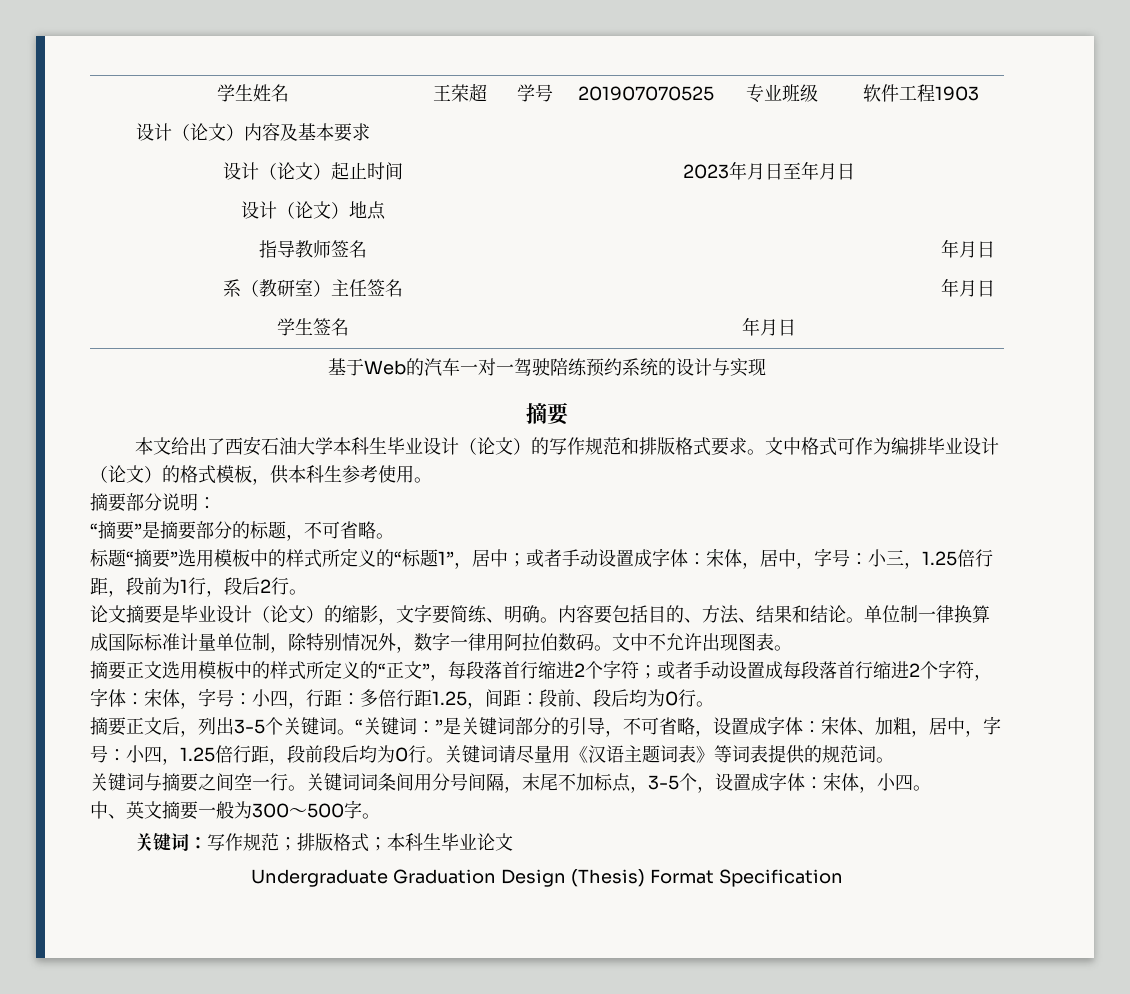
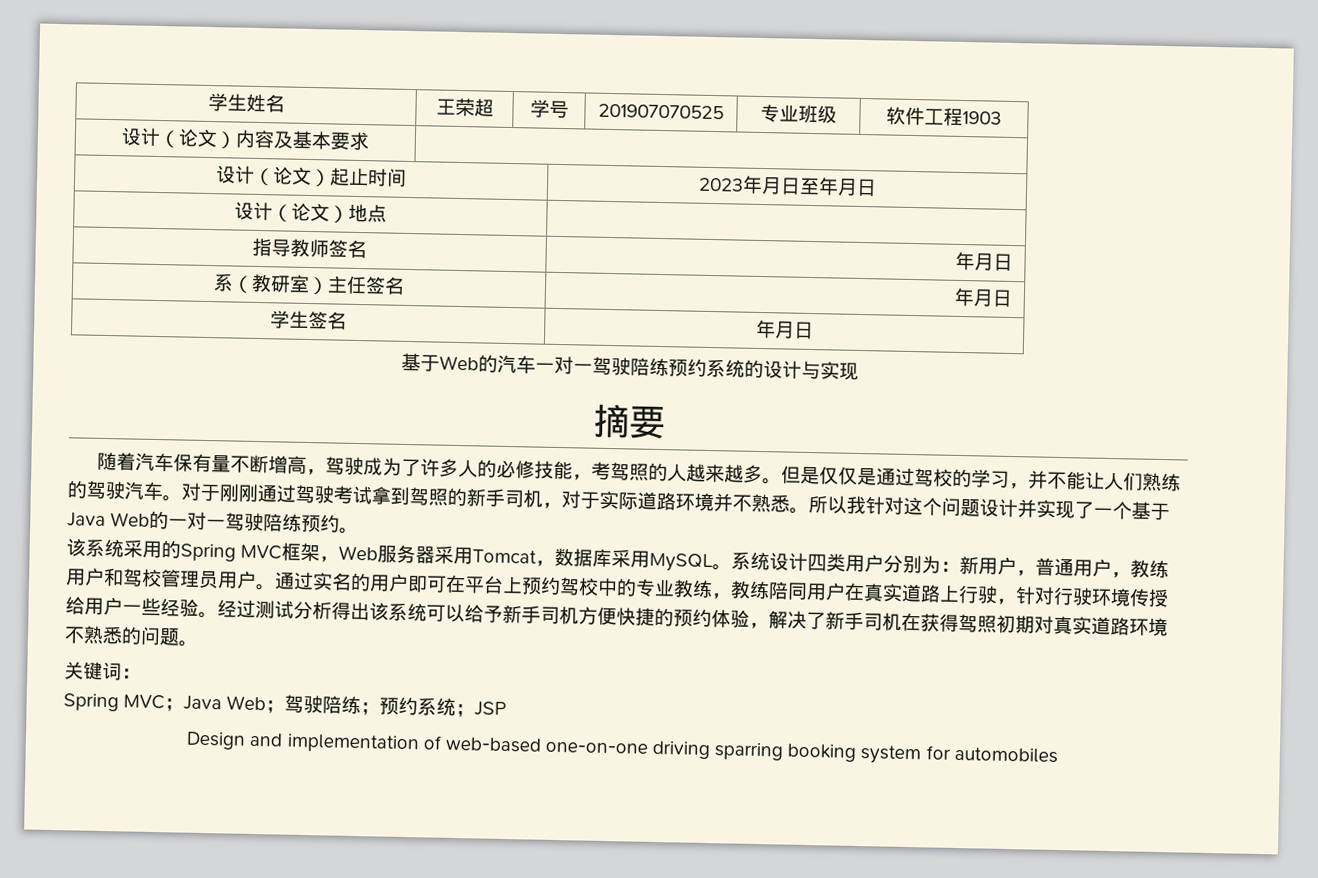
[135,436,1000,456] [90,465,432,485] [90,493,216,512] [90,521,394,541] [90,548,993,569] [90,577,307,597] [90,604,990,625] [90,632,792,653] [90,660,992,681] [90,688,714,709] [90,716,1001,737] [90,745,894,765] [90,772,931,793] [90,800,380,820] [135,833,514,852] [251,869,843,887] 本文给出了西安石油大学本科生毕业设计（论文）的写作规范和排版格式要求。文中格式可作为编排毕业设计（论文）的格式模板，供本科生参考使用。 // 摘要部分说明： // “摘要”是摘要部分的标题，不可省略。 // 标题“摘要”选用模板中的样式所定义的“标题1”，居中；或者手动设置成字体：宋体，居中，字号：小三，1.25倍行距，段前为1行，段后2行。 // 论文摘要是毕业设计（论文）的缩影，文字要简练、明确。内容要包括目的、方法、结果和结论。单位制一律换算成国际标准计量单位制，除特别情况外，数字一律用阿拉伯数码。文中不允许出现图表。 // 摘要正文选用模板中的样式所定义的“正文”，每段落首行缩进2个字符；或者手动设置成每段落首行缩进2个字符，字体：宋体，字号：小四，行距：多倍行距1.25，间距：段前、段后均为0行。 // 摘要正文后，列出3-5个关键词。“关键词：”是关键词部分的引导，不可省略，设置成字体：宋体、加粗，居中，字号：小四，1.25倍行距，段前段后均为0行。关键词请尽量用《汉语主题词表》等词表提供的规范词。 // 关键词与摘要之间空一行。关键词词条间用分号间隔，末尾不加标点，3-5个，设置成字体：宋体，小四。 // 中、英文摘要一般为300～500字。 // 关键词：写作规范；排版格式；本科生毕业论文 // Undergraduate Graduation Design (Thesis) Format Specification -> [97,451,1182,492] [67,480,1170,521] [67,510,360,535] [66,538,1170,579] [65,567,1169,608] [65,596,1168,637] [64,625,198,647] [64,661,141,681] [63,693,508,718] [186,731,1058,765] 随着汽车保有量不断增高，驾驶成为了许多人的必修技能，考驾照的人越来越多。但是仅仅是通过驾校的学习，并不能让人们熟练的驾驶汽车。对于刚刚通过驾驶考试拿到驾照的新手司机，对于实际道路环境并不熟悉。所以我针对这个问题设计并实现了一个基于Java Web的一对一驾驶陪练预约。 // 该系统采用的Spring MVC框架，Web服务器采用Tomcat，数据库采用MySQL。系统设计四类用户分别为：新用户，普通用户，教练用户和驾校管理员用户。通过实名的用户即可在平台上预约驾校中的专业教练，教练陪同用户在真实道路上行驶，针对行驶环境传授给用户一些经验。经过测试分析得出该系统可以给予新手司机方便快捷的预约体验，解决了新手司机在获得驾照初期对真实道路环境不熟悉的问题。 // 关键词： // Spring MVC；Java Web；驾驶陪练；预约系统；JSP // Design and implementation of web-based one-on-one driving sparring booking system for automobiles

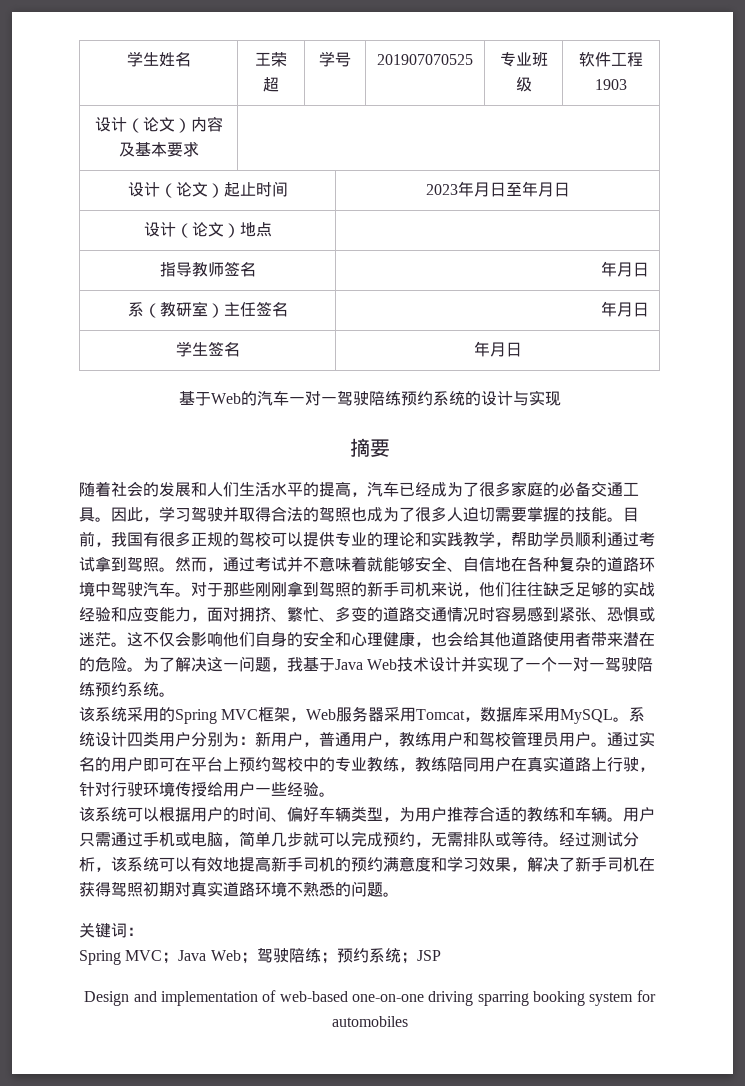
[135,452,1182,492] [67,480,373,505] 汽车保有量不断增高，驾驶成为了许多人的必修技能，考驾照的人越来越多。但是仅仅是通过驾校的学习，并不能让人们熟练的驾驶汽车。对于刚刚通过驾驶考试 -> [111,481,639,497] [79,506,639,522] [79,531,655,547] [79,556,655,572] [79,581,287,597] 社会的发展和人们生活水平的提高，汽车已经成为了很多家庭的必备交通工具。因此，学习驾驶并取得合法的驾照也成为了很多人迫切需要掌握的技能。目前，我国有很多正规的驾校可以提供专业的理论和实践教学，帮助学员顺利通过考试拿到驾照。然而，通过考试并不意味着就能够安全、自信地在各种复杂的道路环境中驾驶汽车。对于那些刚刚
[542,490,980,517] ，对于实际道路环境并不熟悉。所以我针对这个问题 -> [431,581,655,597] [79,606,655,622] [79,631,655,647] [79,656,430,672] 来说，他们往往缺乏足够的实战经验和应变能力，面对拥挤、繁忙、多变的道路交通情况时容易感到紧张、恐惧或迷茫。这不仅会影响他们自身的安全和心理健康，也会给其他道路使用者带来潜在的危险。为了解决这一问题，我基于Java Web技术
[1131,501,1170,521] [67,510,341,533] 基于Java Web的一对一驾驶陪练预约 -> [557,657,654,672] [79,682,159,697] 一对一驾驶陪练预约系统
(218, 615) none -> [79,806,655,822] [79,831,559,847] // 该系统可以根据用户的时间、偏好车辆类型，为用户推荐合适的教练和车辆。用户只需通过手机或电脑，简单几步就可以完成预约，无需排队或等待。
[331,601,750,628] 得出该系统可以给予新手司机方便快捷的预约体验 -> [95,856,511,872] ，该系统可以有效地提高新手司机的预约满意度和学习效果

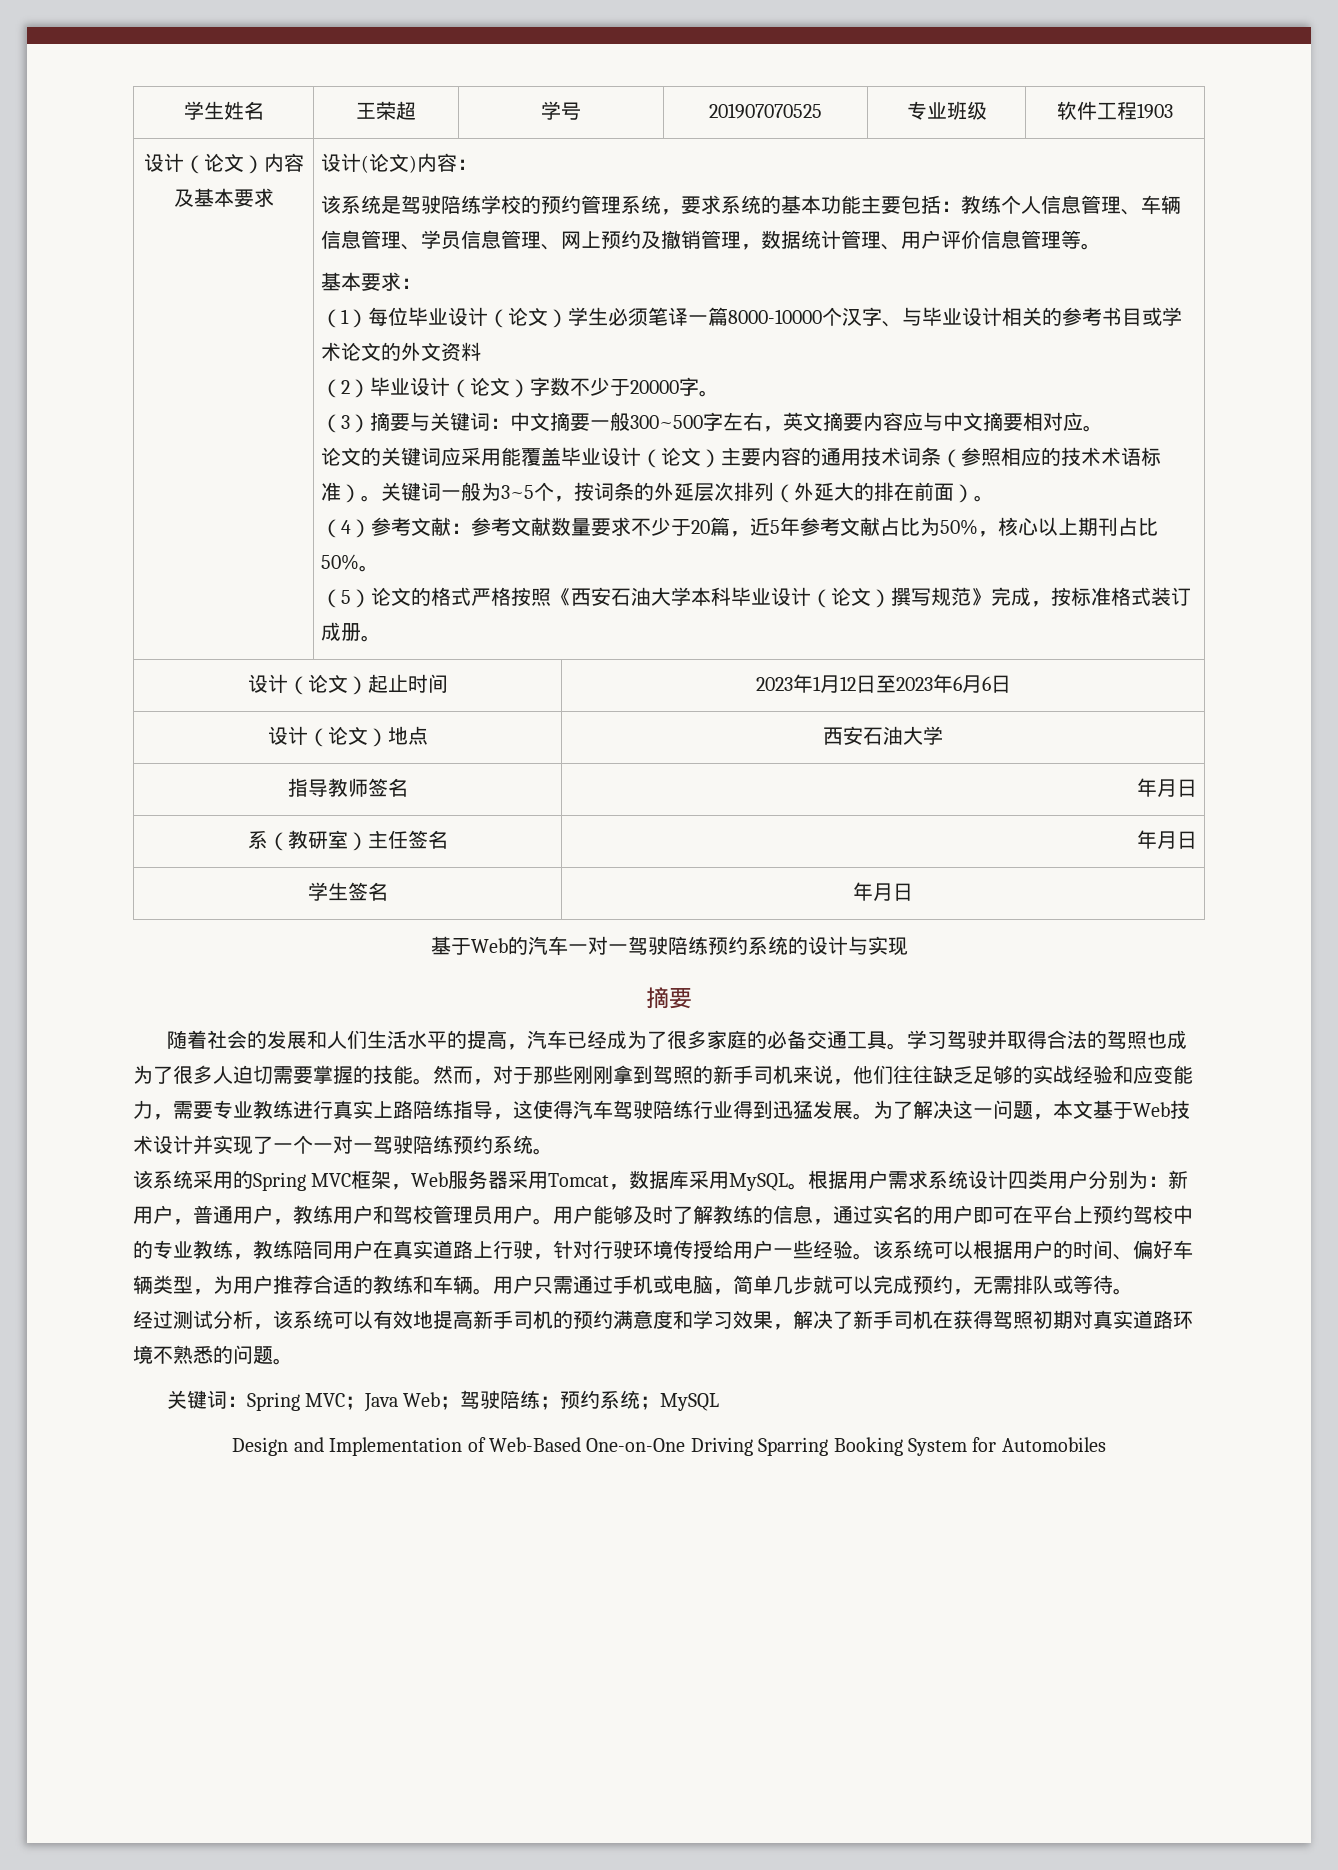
(199, 149) none -> [321,153,478,173] [321,195,1182,215] [321,230,1102,250] [321,272,422,291] [321,307,1183,328] [321,342,482,362] [321,377,720,398] [321,412,1104,433] [321,447,1162,468] [321,482,995,503] [321,517,1159,538] [321,554,380,572] [321,587,1192,608] [321,622,382,642] 设计(论文)内容： // 该系统是驾驶陪练学校的预约管理系统，要求系统的基本功能主要包括：教练个人信息管理、车辆信息管理、学员信息管理、网上预约及撤销管理，数据统计管理、用户评价信息管理等。 // 基本要求： // （1）每位毕业设计（论文）学生必须笔译一篇8000-10000个汉字、与毕业设计相关的参考书目或学术论文的外文资料 // （2）毕业设计（论文）字数不少于20000字。 // （3）摘要与关键词：中文摘要一般300~500字左右，英文摘要内容应与中文摘要相对应。 // 论文的关键词应采用能覆盖毕业设计（论文）主要内容的通用技术词条（参照相应的技术术语标准）。关键词一般为3~5个，按词条的外延层次排列（外延大的排在前面）。 // （4）参考文献：参考文献数量要求不少于20篇，近5年参考文献占比为50%，核心以上期刊占比50%。 // （5）论文的格式严格按照《西安石油大学本科毕业设计（论文）撰写规范》完成，按标准格式装订成册。
[473,181,554,197] 月日至年月 -> [812,674,991,693] 1月12日至2023年6月6
(272, 229) none -> [823,726,943,745] 西安石油大学
[111,507,159,522] 因此， -> (907, 1046) none
[623,507,639,522] [79,531,655,547] [79,556,655,572] [79,581,191,597] 目前，我国有很多正规的驾校可以提供专业的理论和实践教学，帮助学员顺利通过考试拿到驾照。然而，通过考试并不意味着就能够安全、自信地在各种复杂的道路环境中驾驶汽车。 -> [433,1065,493,1085] 然而，
[207,606,655,622] [79,631,655,647] [79,656,127,672] 面对拥挤、繁忙、多变的道路交通情况时容易感到紧张、恐惧或迷茫。这不仅会影响他们自身的安全和心理健康，也会给其他道路使用者带来潜在的危险 -> [173,1100,853,1120] 需要专业教练进行真实上路陪练指导，这使得汽车驾驶陪练行业得到迅猛发展
[287,657,363,672] 我基于Java -> [1053,1100,1133,1119] 本文基于
(630, 719) none -> [808,1170,929,1189] 根据用户需求
(607, 744) none -> [553,1205,833,1225] 用户能够及时了解教练的信息，
(335, 794) // -> (873, 1256) none
(559, 844) none -> (1133, 1291) //
(143, 931) // -> (247, 1401) none
[416,950,441,961] JSP -> [660,1393,720,1411] MySQL
[161,990,656,1006] [331,1016,408,1027] implementation of web-based one-on-one driving sparring booking system for automobiles -> [329,1437,1106,1456] Implementation of Web-Based One-on-One Driving Sparring Booking System for Automobiles

